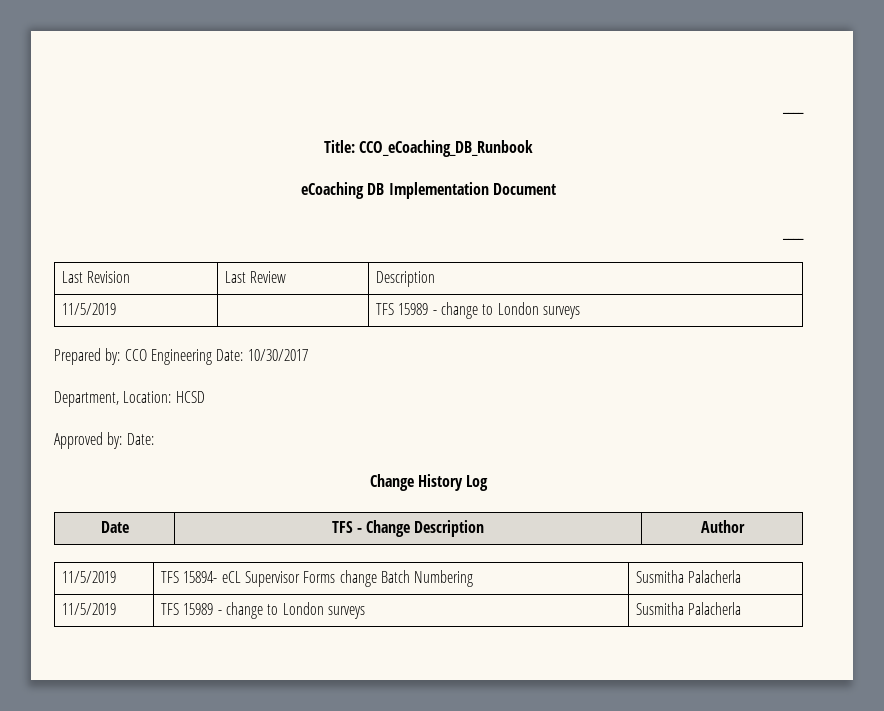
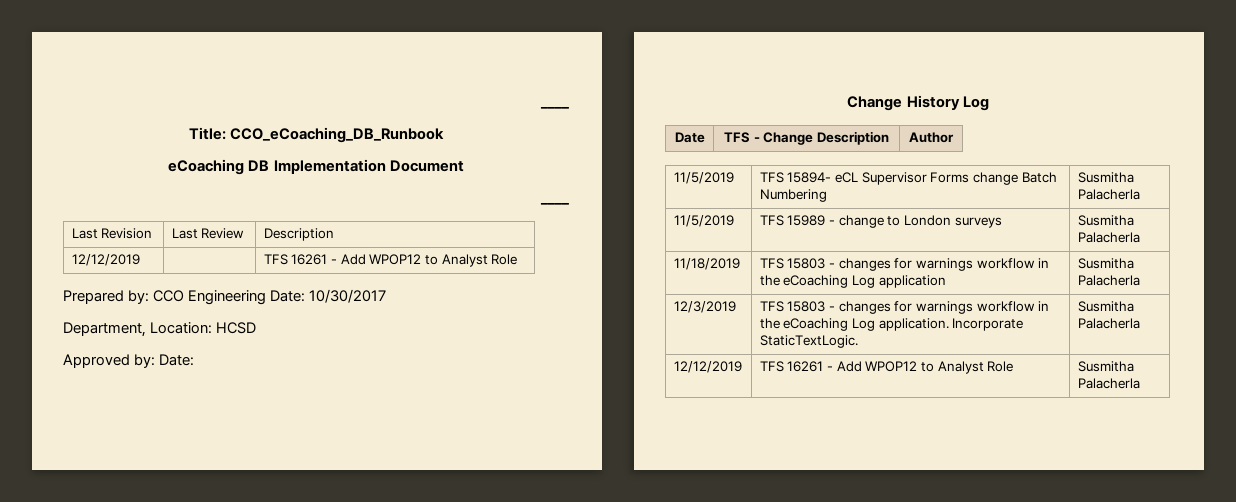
[61,303,116,315] [375,302,580,319] 11/5/2019 | | TFS 15989 - change to London surveys -> [71,254,140,266] [263,254,518,267] 12/12/2019 | | TFS 16261 - Add WPOP12 to Analyst Role
(742, 608) none -> [673,258,740,270] [759,258,1050,271] [759,275,946,288] [1077,258,1134,269] [1077,275,1140,286] [673,301,736,313] [759,301,1050,314] [759,318,1024,331] [759,335,858,348] [1077,301,1134,312] [1077,318,1140,329] [673,361,742,373] [759,361,1014,374] [1077,361,1134,372] [1077,378,1140,389] // 11/18/2019 | TFS 15803 - changes for warnings workflow in the eCoaching Log application | Susmitha Palacherla // 12/3/2019 | TFS 15803 - changes for warnings workflow in the eCoaching Log application. Incorporate StaticTextLogic. | Susmitha Palacherla // 12/12/2019 | TFS 16261 - Add WPOP12 to Analyst Role | Susmitha Palacherla

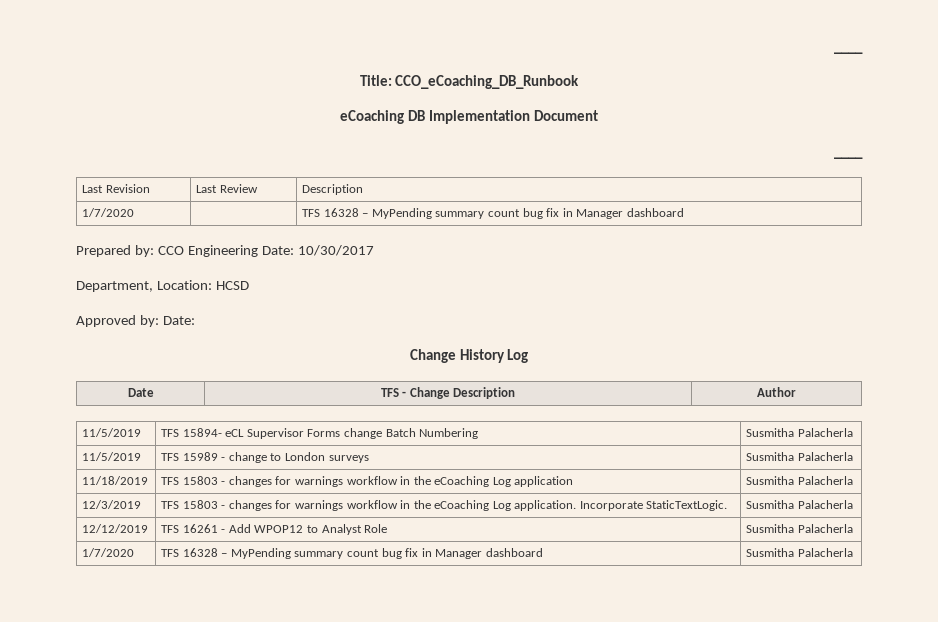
[71,254,140,266] [263,254,518,267] 12/12/2019 | | TFS 16261 - Add WPOP12 to Analyst Role -> [82,208,135,217] [302,208,684,219] 1/7/2020 | | TFS 16328 – MyPending summary count bug fix in Manager dashboard
(1140, 383) none -> [82,548,135,557] [161,548,543,559] [746,548,853,557] // 1/7/2020 | TFS 16328 – MyPending summary count bug fix in Manager dashboard | Susmitha Palacherla

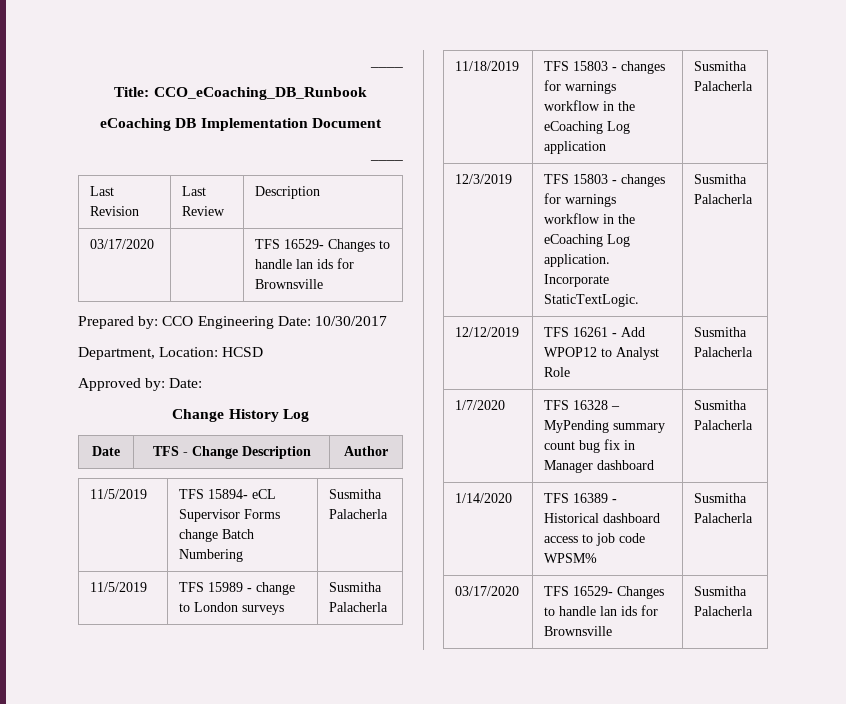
[82,208,135,217] [302,208,684,219] 1/7/2020 | | TFS 16328 – MyPending summary count bug fix in Manager dashboard -> [90,239,155,249] [255,239,391,252] [255,258,355,269] [255,279,324,289] 03/17/2020 | | TFS 16529- Changes to handle lan ids for Brownsville
(853, 552) none -> [455,493,513,503] [544,493,618,503] [544,513,661,523] [544,533,646,546] [544,553,598,563] [694,493,748,503] [694,513,754,523] [455,586,520,596] [544,586,665,599] [544,605,659,616] [544,626,613,636] [694,586,748,596] [694,606,754,616] // 1/14/2020 | TFS 16389 - Historical dashboard access to job code WPSM% | Susmitha Palacherla // 03/17/2020 | TFS 16529- Changes to handle lan ids for Brownsville | Susmitha Palacherla

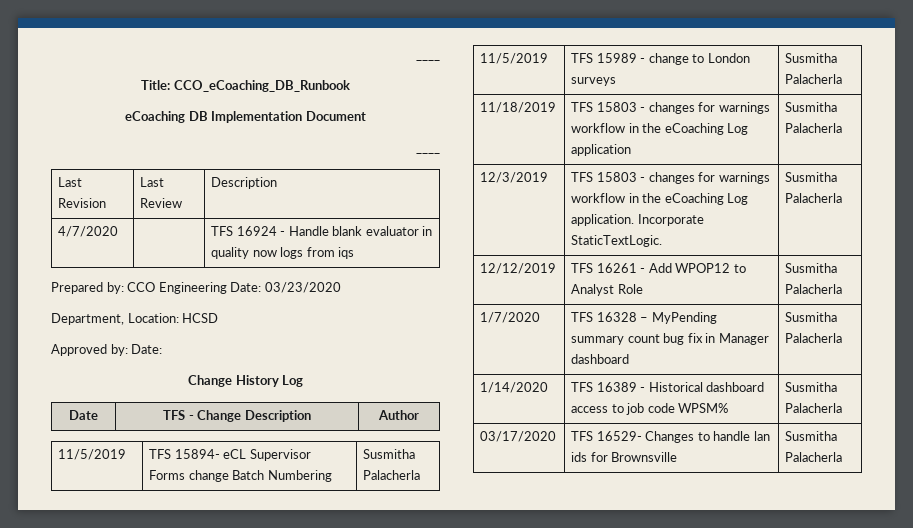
[90,239,155,249] [255,239,391,252] [255,258,355,269] [255,279,324,289] 03/17/2020 | | TFS 16529- Changes to handle lan ids for Brownsville -> [58,226,119,237] [211,226,433,236] [211,247,355,259] 4/7/2020 | | TFS 16924 - Handle blank evaluator in quality now logs from iqs
[314,316,387,326] 10/30/2017 -> [264,282,341,293] 03/23/2020

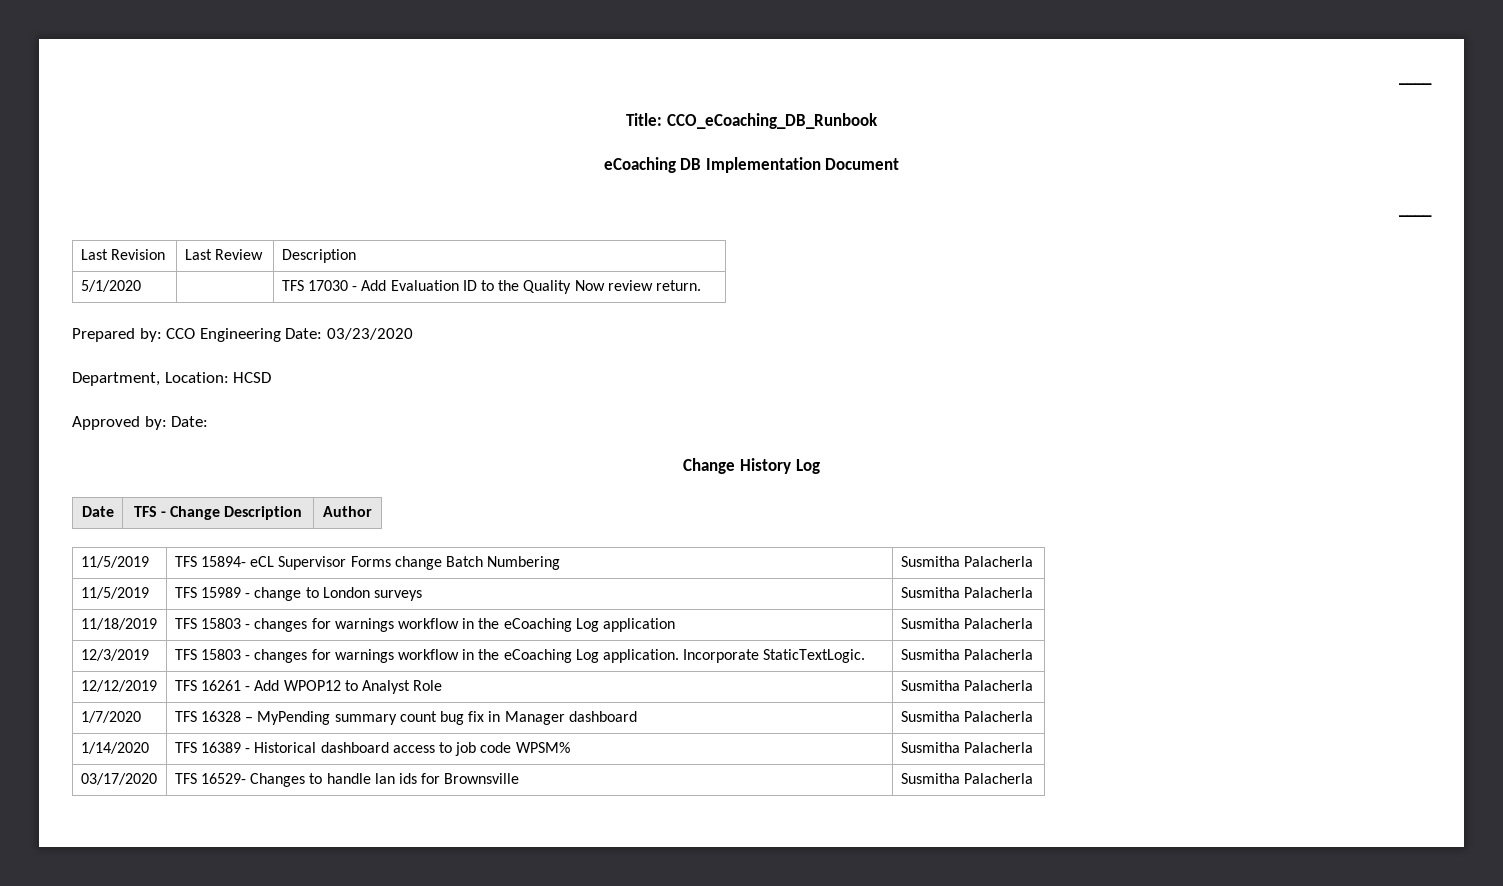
[58,226,119,237] [211,226,433,236] [211,247,355,259] 4/7/2020 | | TFS 16924 - Handle blank evaluator in quality now logs from iqs -> [80,280,141,292] [281,280,701,294] 5/1/2020 | | TFS 17030 - Add Evaluation ID to the Quality Now review return.

